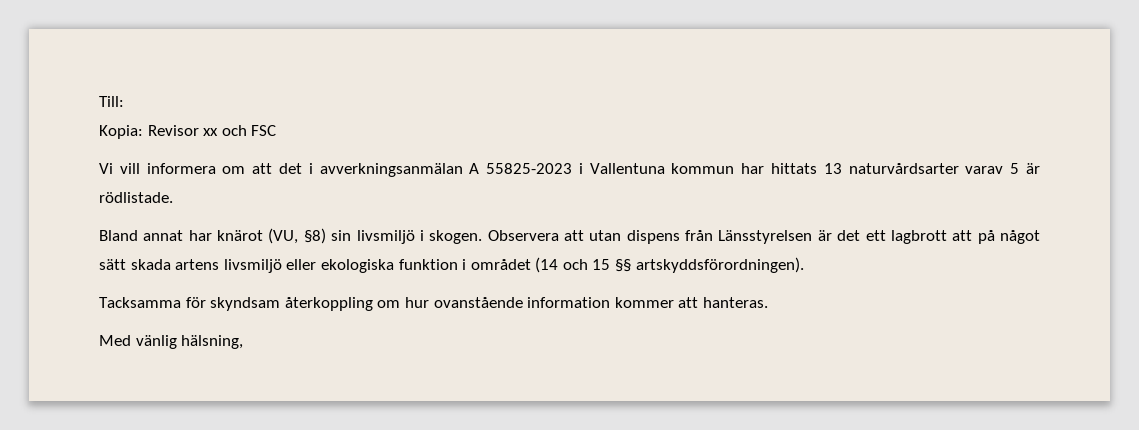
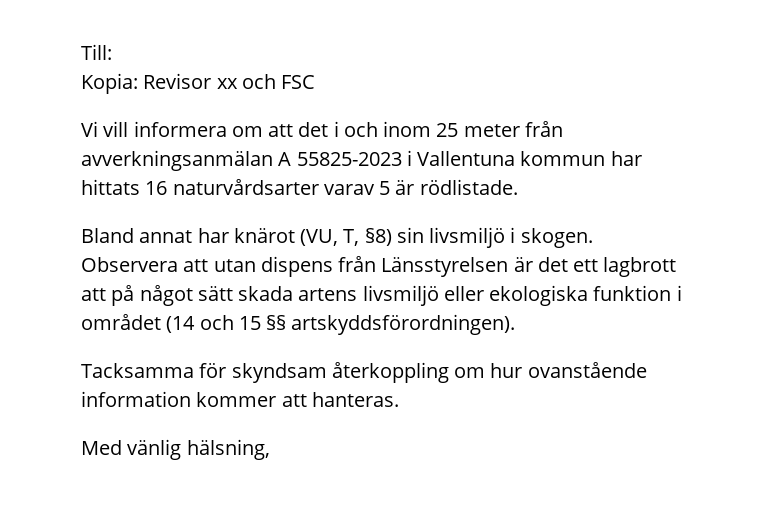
(313, 168) none -> [343,121,563,137] och inom 25 meter från
[823,163,842,174] 13 -> [145,181,168,195] 16
(299, 236) none -> [343,229,360,246] T,

